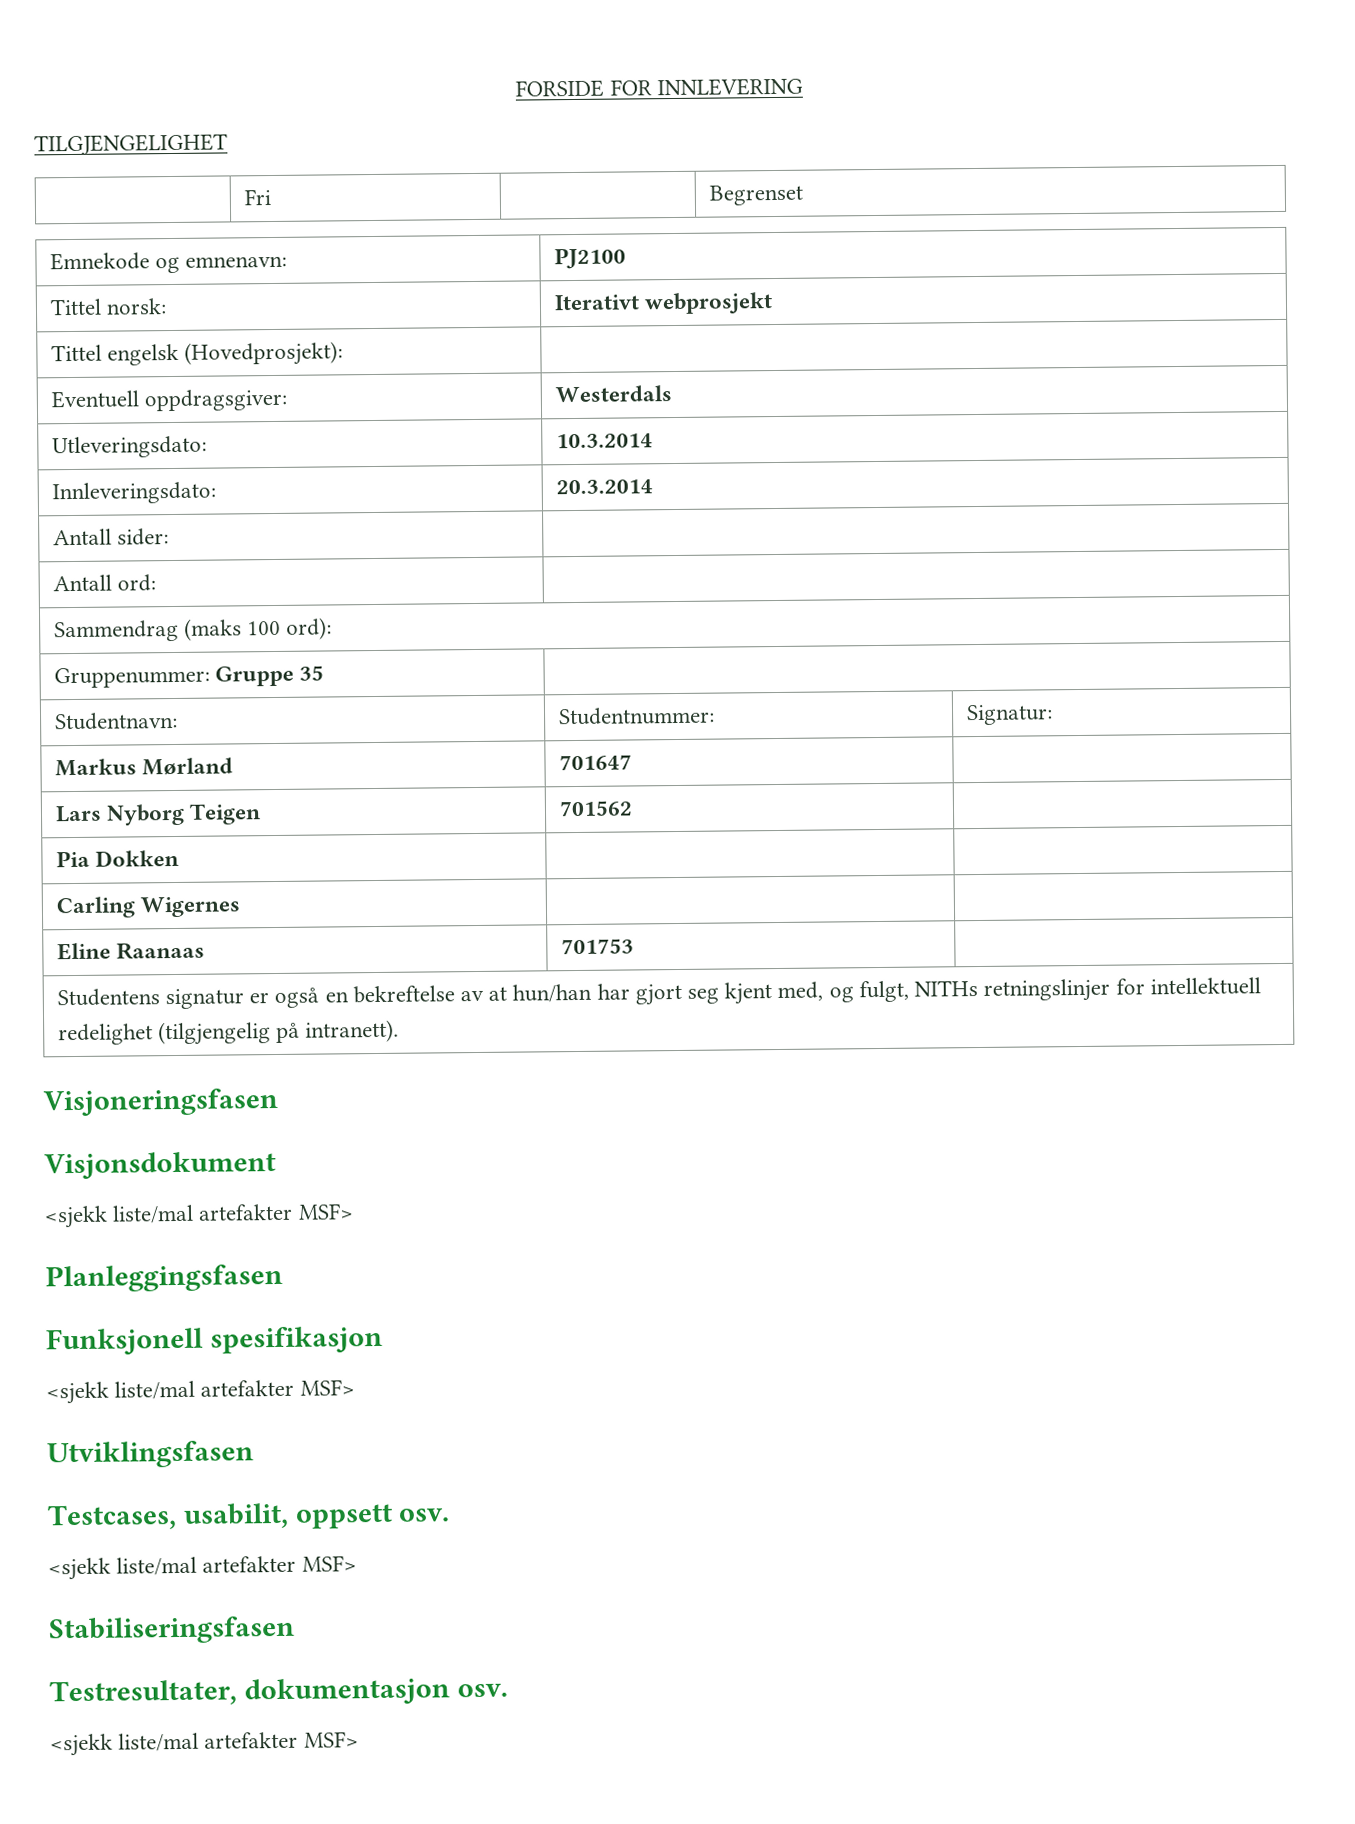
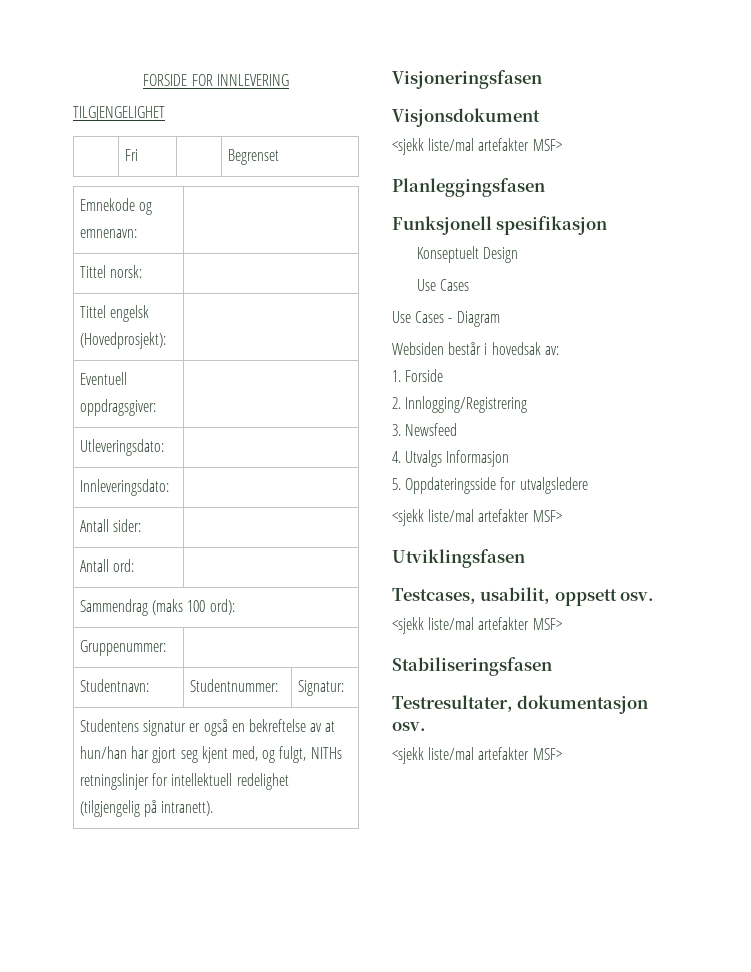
[553,247,626,270] PJ2100 -> (138, 233) none
[553,292,773,315] Iterativt webprosjekt -> (143, 271) none
[554,385,672,403] Westerdals -> (157, 407) none
[555,433,653,449] 10.3.2014 -> (165, 447) none
[555,479,653,495] 20.3.2014 -> (170, 487) none
[214,665,325,687] Gruppe 35 -> (167, 648) none
[54,757,233,777] [558,754,632,771] [54,803,262,826] [558,800,633,817] [55,849,179,868] [55,896,241,919] [56,941,205,961] [560,938,634,955] // Markus Mørland | 701647 | // Lars Nyborg Teigen | 701562 | // Pia Dokken | | // Carling Wigernes | | // Eline Raanaas | 701753 | -> (345, 688) none
(383, 1339) none -> [417,246,519,263] [417,279,470,291] [392,311,500,327] [392,342,559,355] [392,369,444,382] [392,396,528,413] [392,423,458,436] [392,450,510,467] [392,477,588,494] // Konseptuelt Design // Use Cases // Use Cases - Diagram // Websiden består i hovedsak av: // 1. Forside // 2. Innlogging/Registrering // 3. Newsfeed // 4. Utvalgs Informasjon // 5. Oppdateringsside for utvalgsledere

